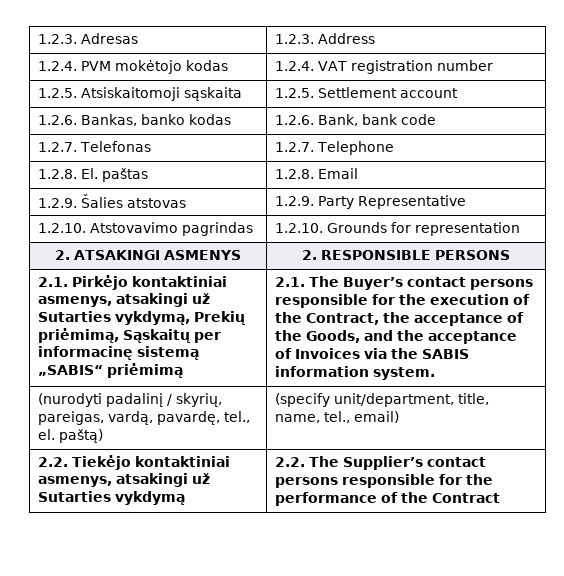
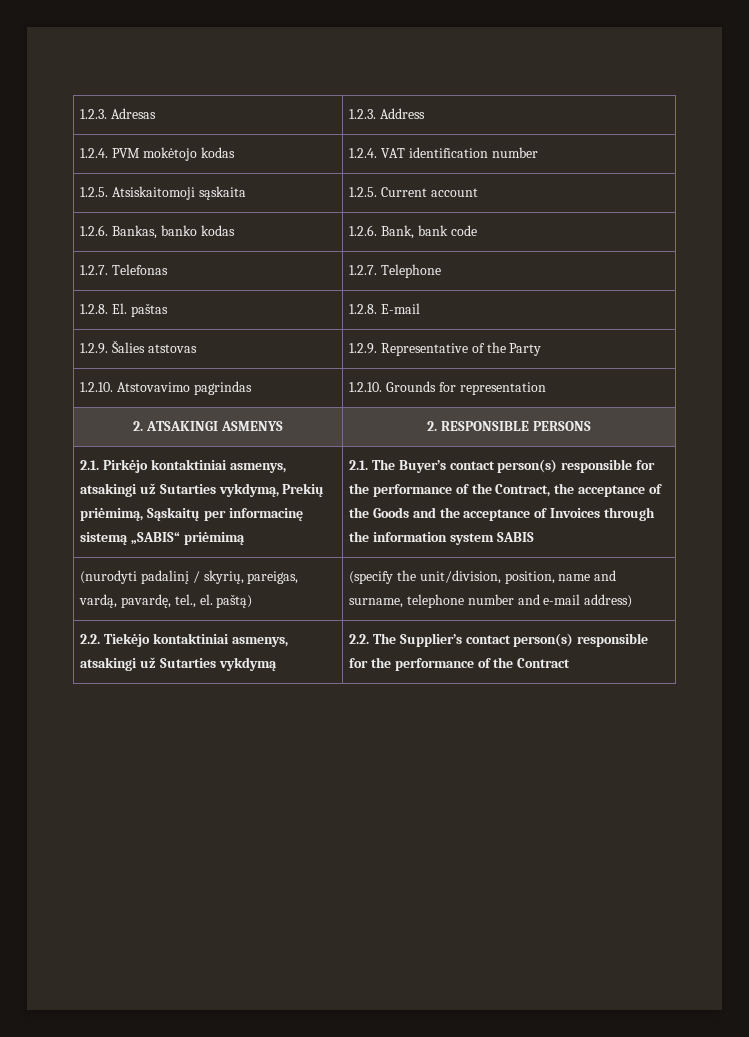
[351,60,434,74] registration -> [408,147,488,158] identification
[318,87,398,98] Settlement -> [381,187,428,197] Current
[318,168,359,179] Email -> [381,303,421,314] E-mail
(315, 201) none -> [381,342,506,356] Representative of the
[358,195,467,209] Representative -> (542, 349) none
[470,279,534,290] [275,294,510,308] persons responsible for the execution -> [497,459,655,473] [349,483,453,497] person(s) responsible for the performance
[306,330,361,343] Goods, -> [373,507,410,518] Goods
[364,348,419,359] via the -> [603,507,655,521] [349,531,494,545] through the information system
[275,366,436,380] information system. -> (534, 537) none
[334,393,490,407] [275,411,400,423] unit/department, title, name, tel., email) -> [397,570,617,584] [349,594,633,608] the unit/division, position, name and surname, telephone number and e-mail address)
[275,477,339,488] persons -> [513,633,574,647] person(s)

